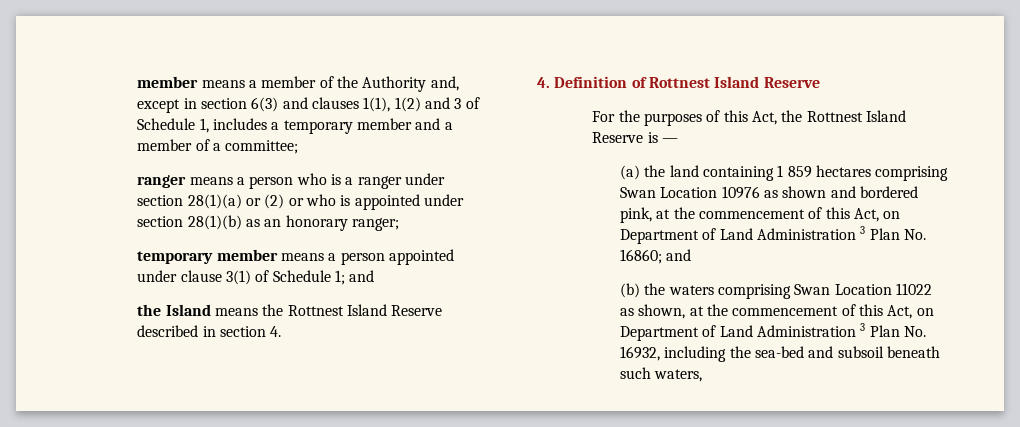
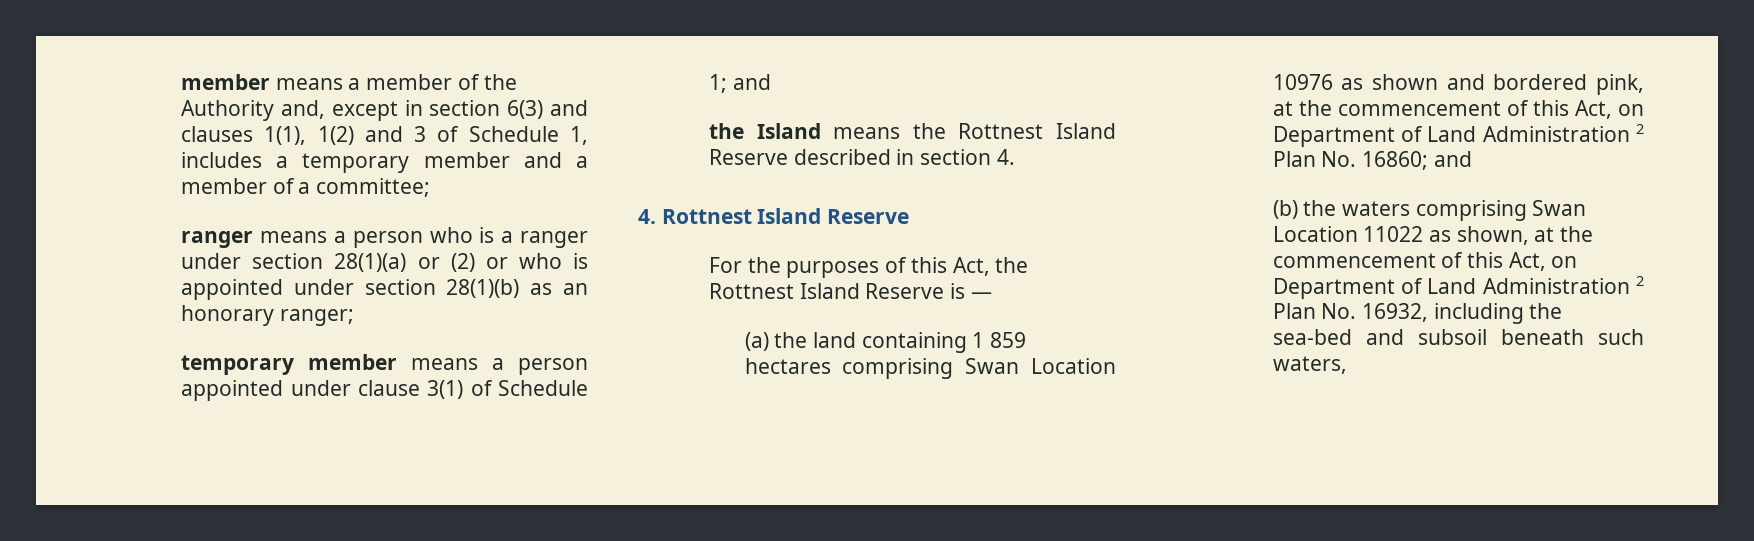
[554,76,647,88] Definition of -> (656, 216) none
[860,226,866,234] 3 -> [1636,124,1644,134] 2
[860,323,866,331] 3 -> [1636,276,1644,286] 2

